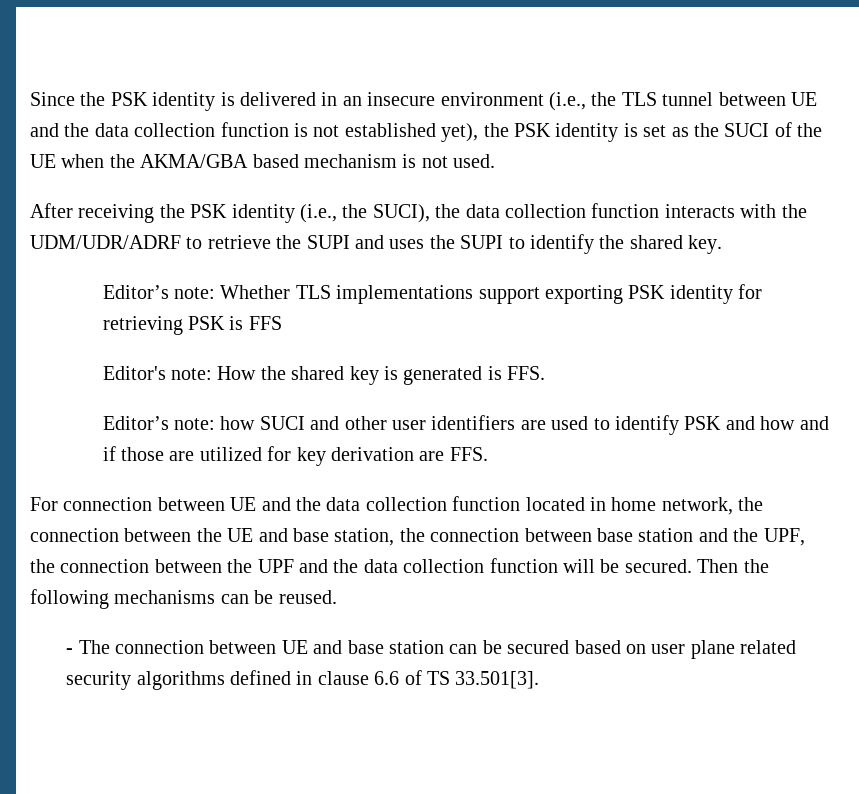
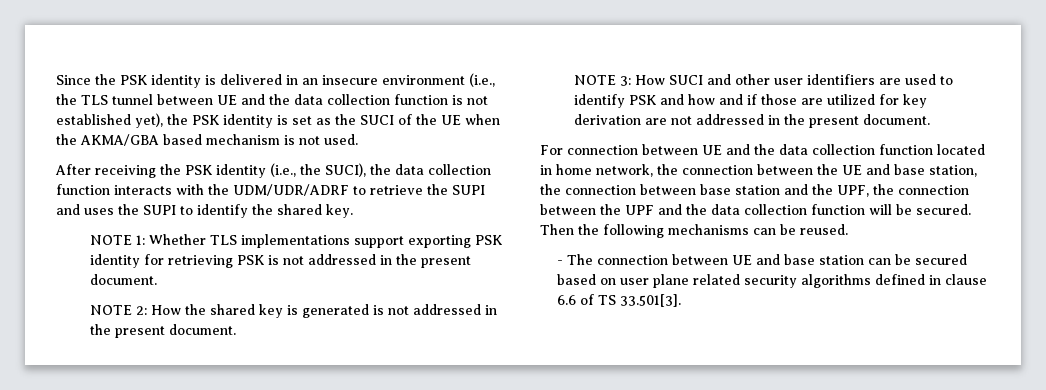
[102,285,215,299] Editor’s note: -> [90,235,146,245] NOTE 1:
[248,316,282,330] [102,366,212,380] FFS // Editor's note: -> [283,254,472,268] [90,274,158,285] [90,305,148,315] not addressed in the present document. // NOTE 2:
[507,366,546,380] [102,416,256,430] FFS. // Editor’s note: how -> [388,304,498,315] [90,324,237,338] [574,75,666,86] not addressed in the present document. // NOTE 3: How
[449,447,488,461] FFS. -> [671,114,931,128] not addressed in the present document.

